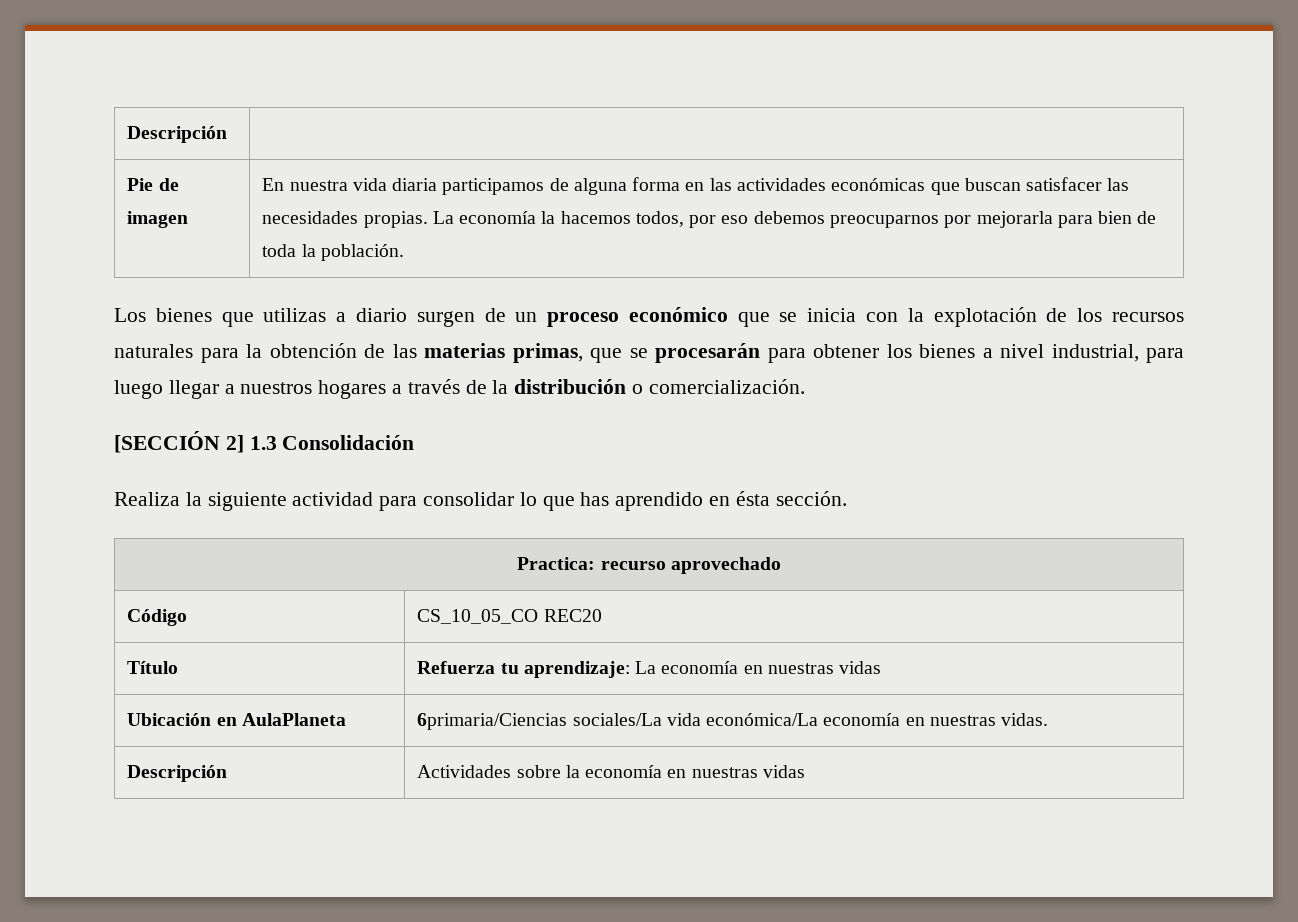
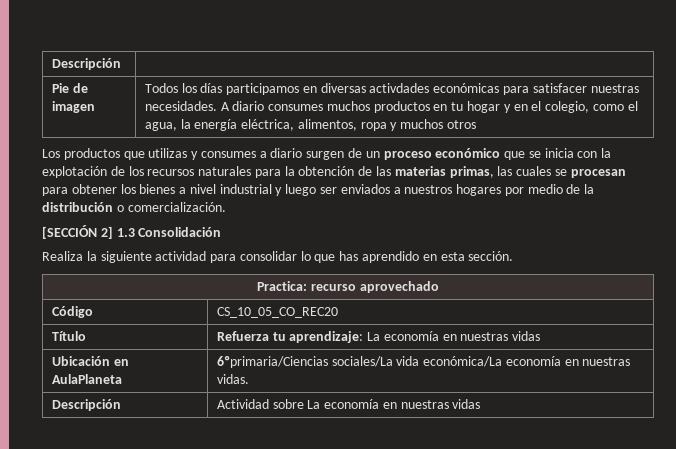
[262,177,1130,195] [262,211,1157,228] [262,244,404,261] En nuestra vida diaria participamos de alguna forma en las actividades económicas que buscan satisfacer las necesidades propias. La economía la hacemos todos, por eso debemos preocuparnos por mejorarla para bien de toda la población. -> [144,83,639,95] [144,101,638,113] [144,119,476,131] Todos los días participamos en diversas activdades económicas para satisfacer nuestras necesidades. A diario consumes muchos productos en tu hogar y en el colegio, como el agua, la energía eléctrica, alimentos, ropa y muchos otros
[155,308,212,322] bienes -> [63,148,120,160] productos
(327, 315) none -> [191,151,256,160] y consumes
[590,343,760,363] que se procesarán -> [497,166,626,178] las cuales se procesan
[1051,344,1184,363] [114,380,219,399] industrial, para luego llegar -> [219,184,390,196] industrial y luego ser enviados
[392,379,460,394] a través -> [504,184,563,196] por medio
[735,491,770,506] ésta -> [440,252,465,261] esta
[417,609,602,624] CS_10_05_CO REC20 -> [216,307,338,318] CS_10_05_CO_REC20
[417,713,568,730] 6primaria/Ciencias -> [216,356,328,368] 6ºprimaria/Ciencias
[417,765,580,778] Actividades sobre la -> [216,399,321,409] Actividad sobre La

